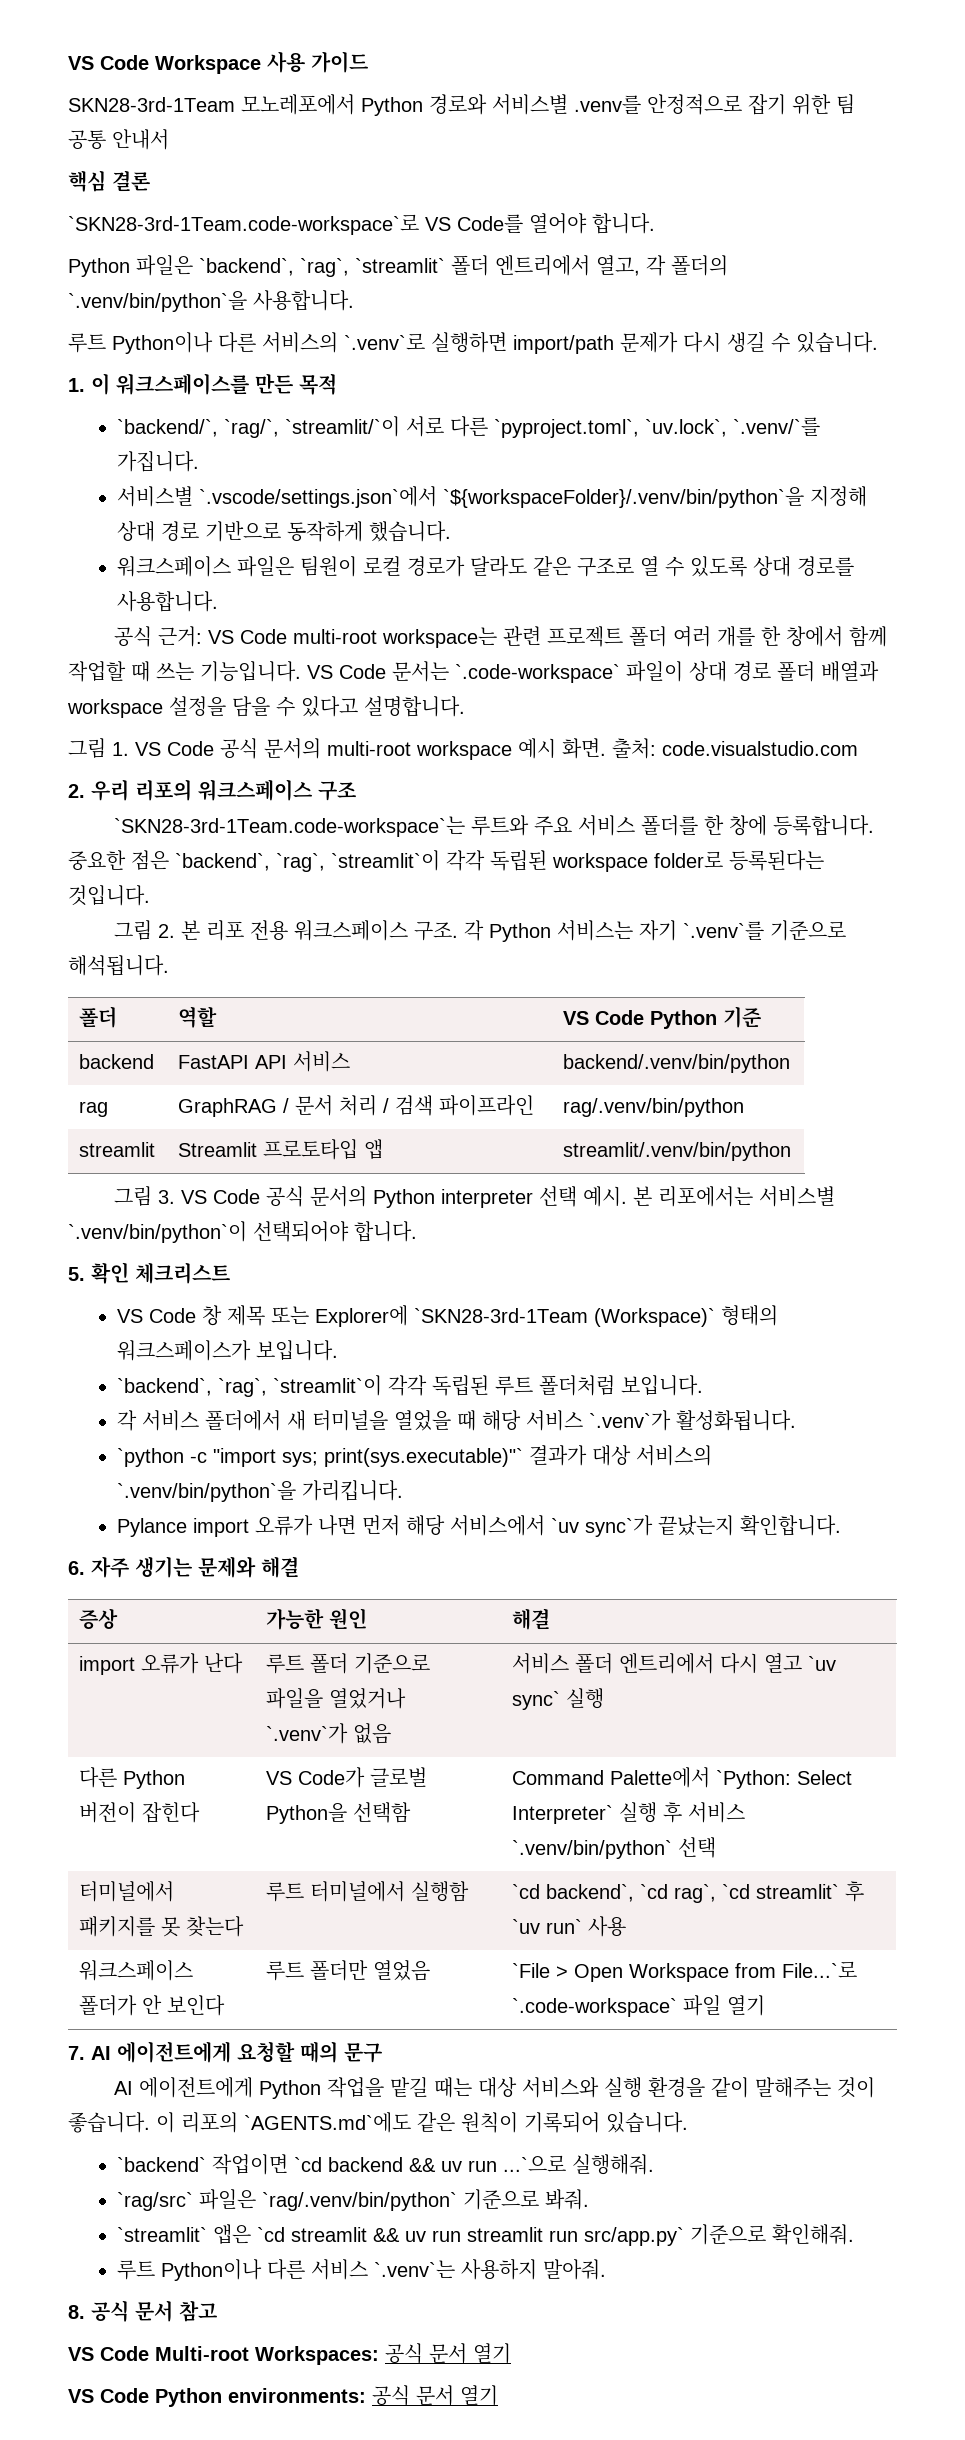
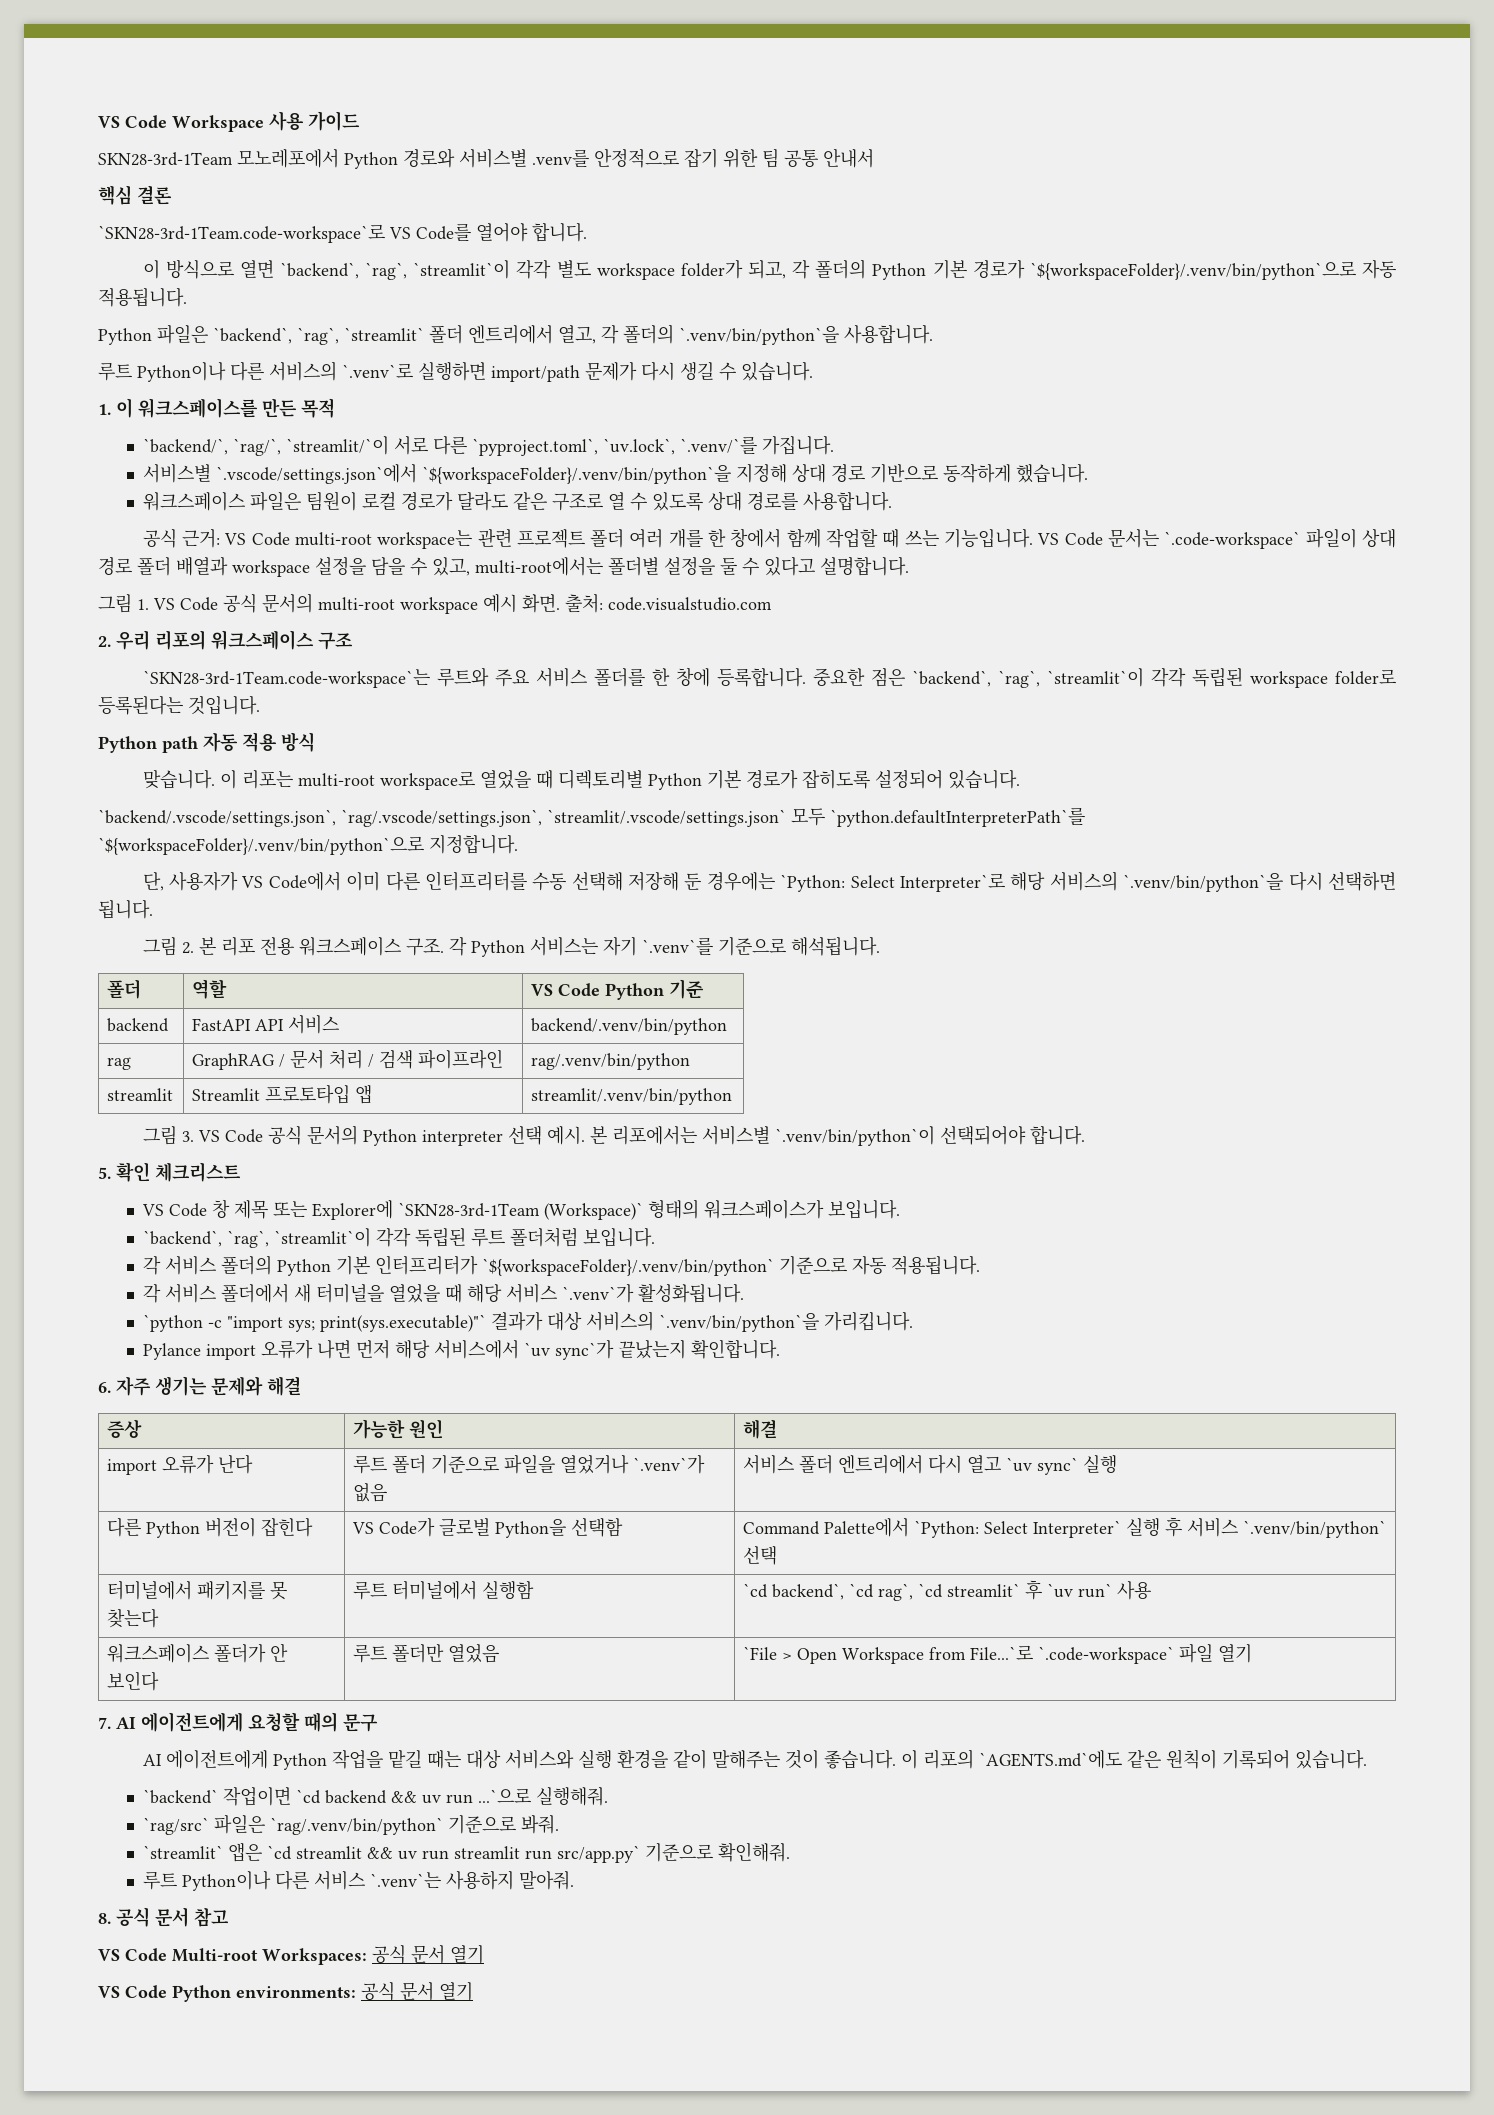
(655, 223) none -> [142,259,1397,280] [98,287,187,307] // 이 방식으로 열면 `backend`, `rag`, `streamlit`이 각각 별도 workspace folder가 되고, 각 폴더의 Python 기본 경로가 `${workspaceFolder}/.venv/bin/python`으로 자동 적용됩니다.
(295, 706) none -> [432,557,759,576] 있고, multi-root에서는 폴더별 설정을 둘 수
(150, 895) none -> [98,732,315,753] [142,769,1020,790] [98,807,1085,827] [98,834,518,855] [142,871,1397,892] [98,899,153,919] // Python path 자동 적용 방식 // 맞습니다. 이 리포는 multi-root workspace로 열었을 때 디렉토리별 Python 기본 경로가 잡히도록 설정되어 있습니다. // `backend/.vscode/settings.json`, `rag/.vscode/settings.json`, `streamlit/.vscode/settings.json` 모두 `python.defaultInterpreterPath`를 `${workspaceFolder}/.venv/bin/python`으로 지정합니다. // 단, 사용자가 VS Code에서 이미 다른 인터프리터를 수동 선택해 저장해 둔 경우에는 `Python: Select Interpreter`로 해당 서비스의 `.venv/bin/python`을 다시 선택하면 됩니다.
(704, 1385) none -> [143,1255,981,1276] // 각 서비스 폴더의 Python 기본 인터프리터가 `${workspaceFolder}/.venv/bin/python` 기준으로 자동 적용됩니다.

